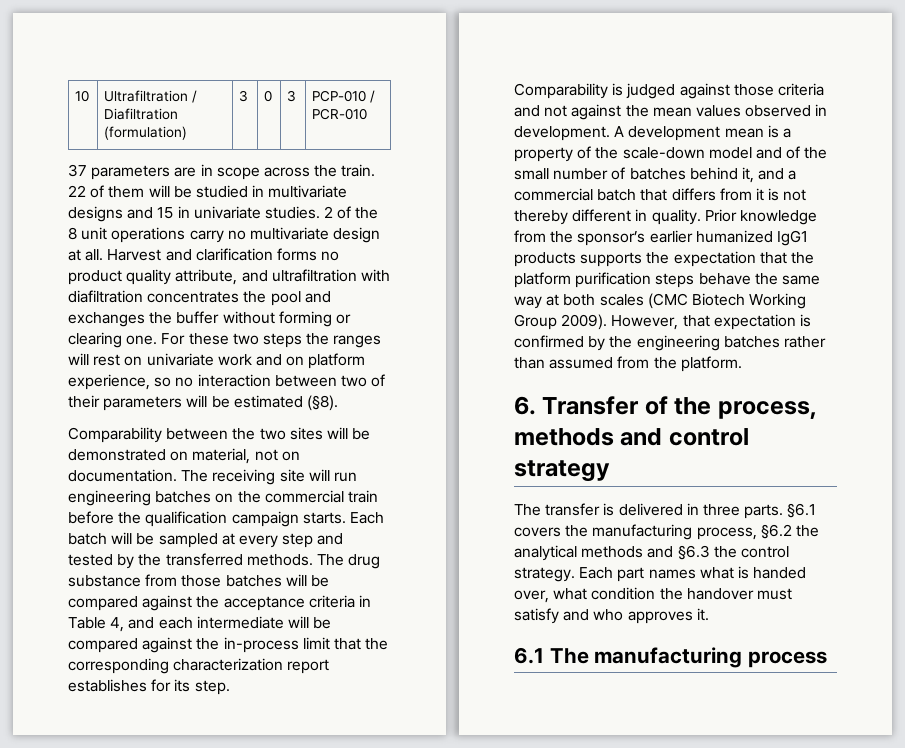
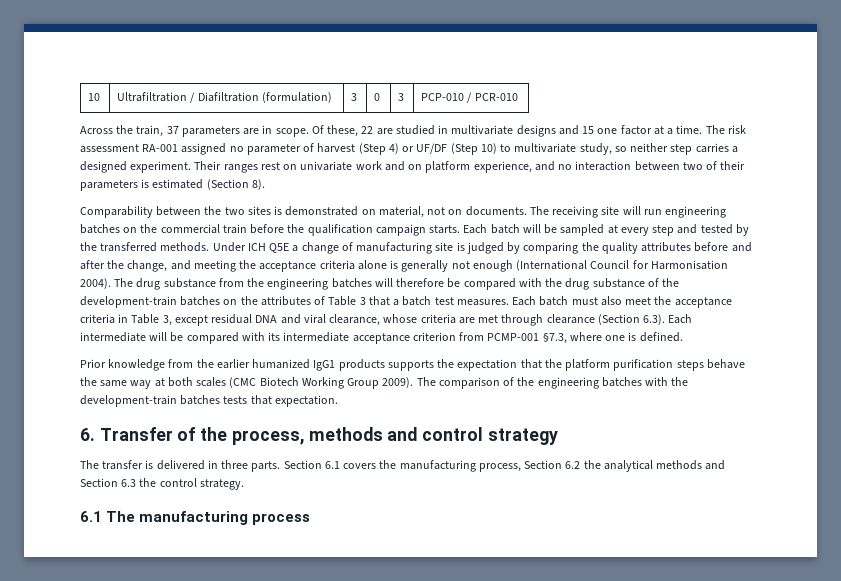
(368, 114) none -> [80,125,164,137] Across the train,
[216,164,376,180] [68,185,192,198] scope across the train. 22 of them will be -> [275,125,393,137] scope. Of these, 22 are
[177,206,379,219] [68,227,381,243] [68,248,340,261] [68,269,390,285] [68,290,331,306] [68,311,351,327] [68,332,382,348] [68,353,89,365] in univariate studies. 2 of the 8 unit operations carry no multivariate design at all. Harvest and clarification forms no product quality attribute, and ultrafiltration with diafiltration concentrates the pool and exchanges the buffer without forming or clearing one. For these two steps the ranges will -> [597,125,746,135] [80,143,738,155] [80,161,258,173] one factor at a time. The risk assessment RA-001 assigned no parameter of harvest (Step 4) or UF/DF (Step 10) to multivariate study, so neither step carries a designed experiment. Their ranges
[154,377,172,387] so -> [534,161,555,171] and
[186,395,338,411] will be estimated (§8). -> [141,179,265,190] is estimated (Section 8).
[326,427,371,440] will be -> [274,206,283,215] is
[68,469,177,482] documentation. -> [465,206,527,216] documents.
(313, 560) none -> [212,242,752,254] [80,260,728,272] [80,278,111,289] Under ICH Q5E a change of manufacturing site is judged by comparing the quality attributes before and after the change, and meeting the acceptance criteria alone is generally not enough (International Council for Harmonisation 2004).
[181,575,222,587] those -> [247,278,329,290] the engineering
[310,575,329,587] [68,595,193,611] be compared against -> [396,278,680,290] [80,296,652,308] therefore be compared with the drug substance of the development-train batches on the attributes of Table 3 that a batch test measures. Each batch must also meet
[110,616,332,632] [68,637,389,653] [68,658,330,674] [68,679,230,695] [514,83,824,99] [514,104,828,120] [514,125,791,141] [514,146,828,162] [514,167,797,183] [514,188,807,201] [514,209,701,225] 4, and each intermediate will be compared against the in-process limit that the corresponding characterization report establishes for its step. // Comparability is judged against those criteria and not against the mean values observed in development. A development mean is a property of the scale-down model and of the small number of batches behind it, and a commercial batch that differs from it is not thereby different in quality. -> [162,314,693,326] [80,332,683,344] 3, except residual DNA and viral clearance, whose criteria are met through clearance (Section 6.3). Each intermediate will be compared with its intermediate acceptance criterion from PCMP-001 §7.3, where one is defined. //
[577,231,646,246] sponsor’s -> (214, 363) none
[611,314,811,330] [514,335,826,351] [514,356,742,372] However, that expectation is confirmed by the engineering batches rather than assumed from the platform. -> [416,377,689,389] [80,395,338,407] The comparison of the engineering batches with the development-train batches tests that expectation.
[787,503,817,518] §6.1 -> [283,460,340,469] Section 6.1
[760,524,792,539] §6.2 -> [524,460,581,469] Section 6.2
[677,545,710,560] §6.3 -> [80,478,137,487] Section 6.3
[579,566,807,582] [514,587,792,603] [514,608,709,624] Each part names what is handed over, what condition the handover must satisfy and who approves it. -> (244, 484) none

